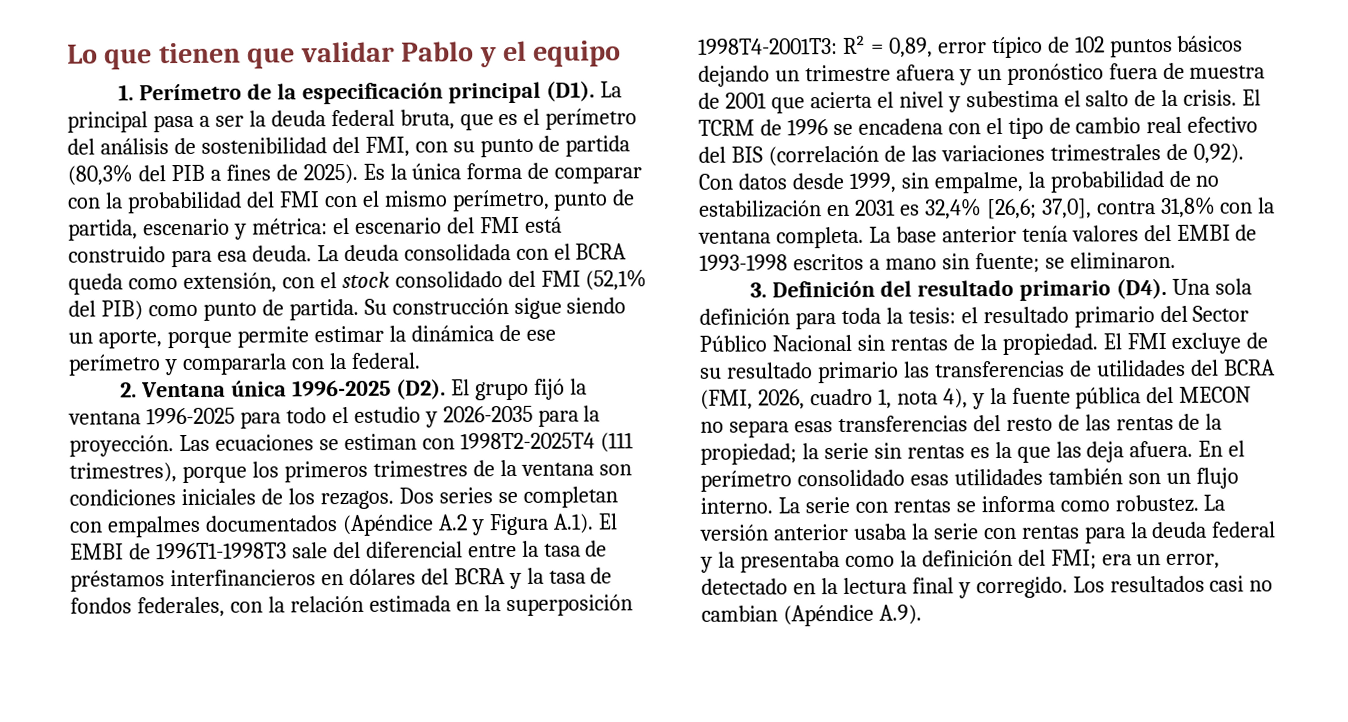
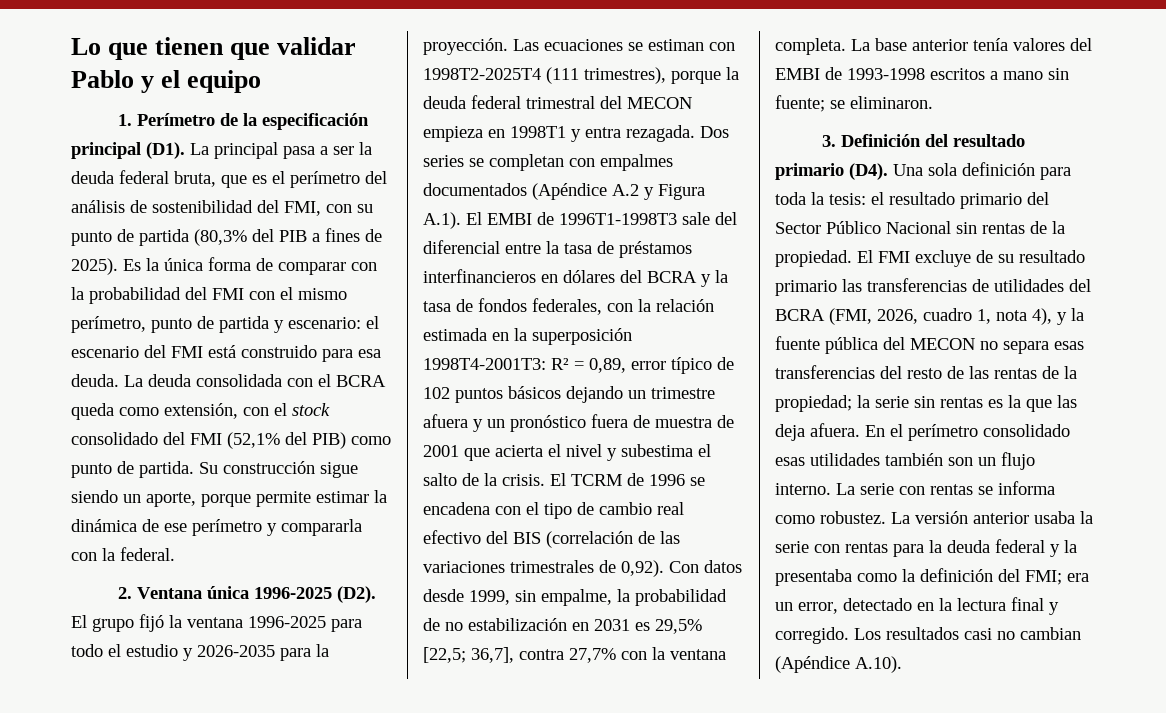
[68,218,328,241] partida, escenario y métrica: -> [219,316,361,333] partida y escenario:
[251,459,632,483] [69,488,394,510] los primeros trimestres de la ventana son condiciones iniciales de los rezagos. -> [726,67,739,80] [423,95,692,109] [423,125,695,142] la deuda federal trimestral del MECON empieza en 1998T1 y entra rezagada.
[924,196,1216,220] 32,4% [26,6; 37,0], contra 31,8% -> [655,619,702,634] [423,647,616,663] 29,5% [22,5; 36,7], contra 27,7%
[878,604,922,625] A.9). -> [855,656,902,673] A.10).

